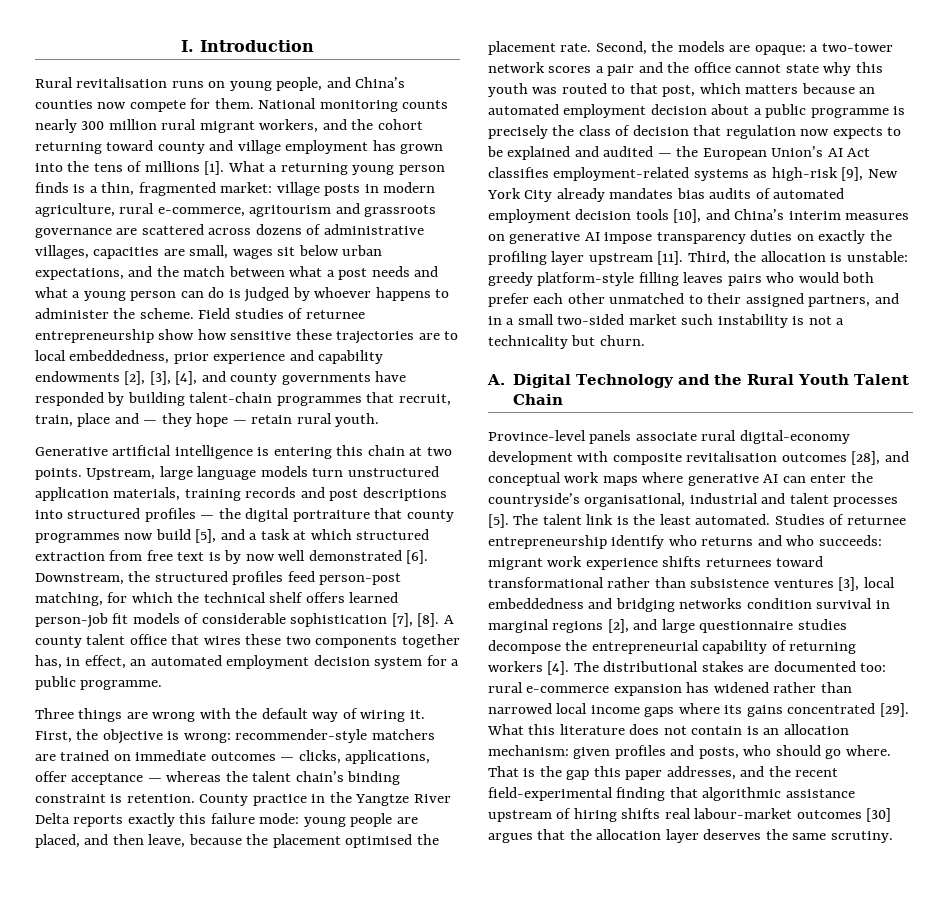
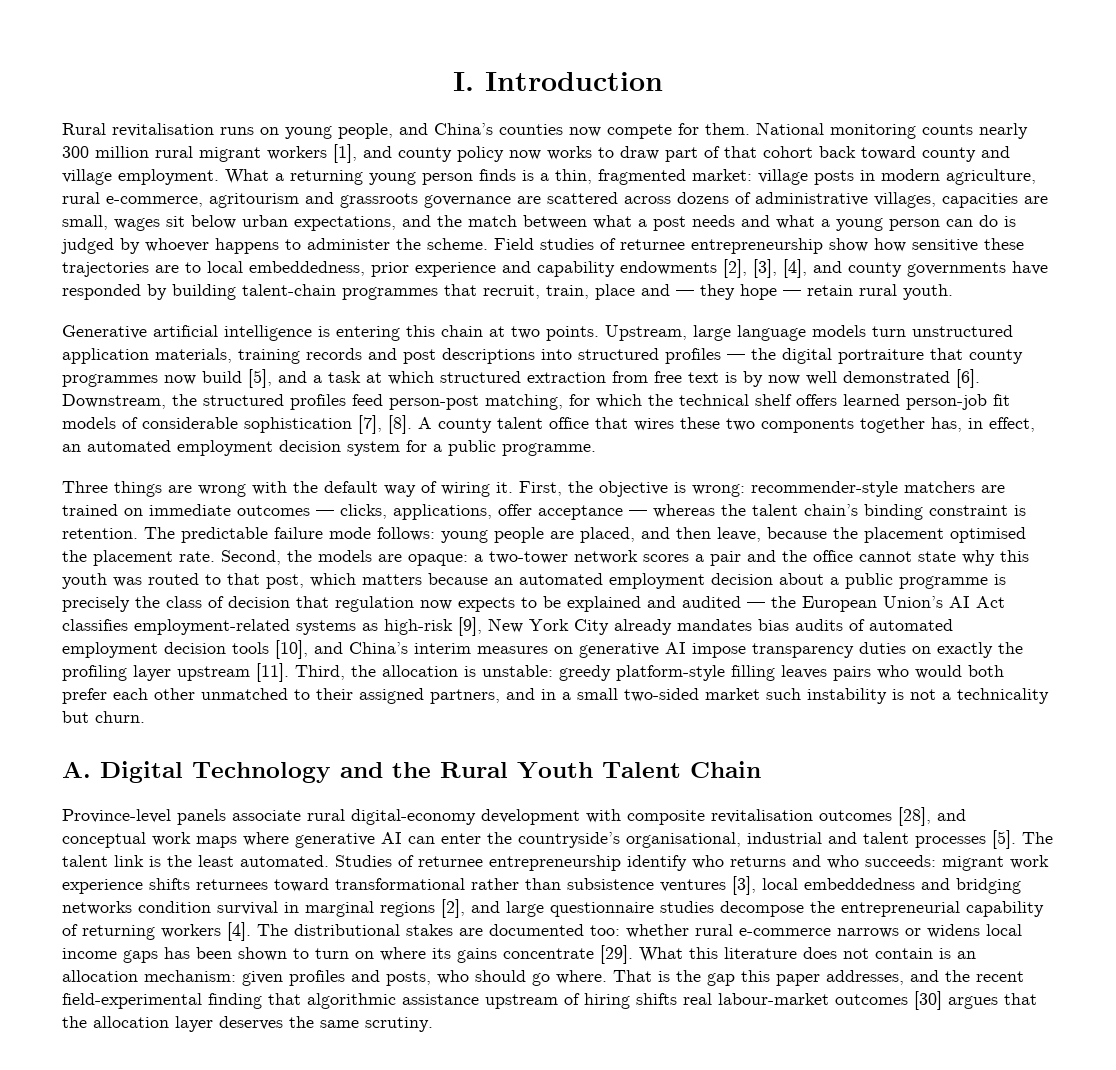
[259,119,423,133] [35,140,444,154] [35,161,225,175] workers, and the cohort returning toward county and village employment has grown into the tens of millions [1]. -> [267,144,1010,163] [62,169,219,185] workers [1], and county policy now works to draw part of that cohort back toward county and village employment.
[199,792,451,806] [35,813,300,827] County practice in the Yangtze River Delta reports exactly this failure mode: -> [144,527,435,543] The predictable failure mode follows:
(887, 667) none -> [626,924,689,938] whether
[613,682,852,696] [488,703,675,717] expansion has widened rather than narrowed local income gaps -> [837,924,1022,938] [62,947,374,963] narrows or widens local income gaps has been shown to turn on
[787,703,876,714] concentrated -> [503,948,594,959] concentrate

